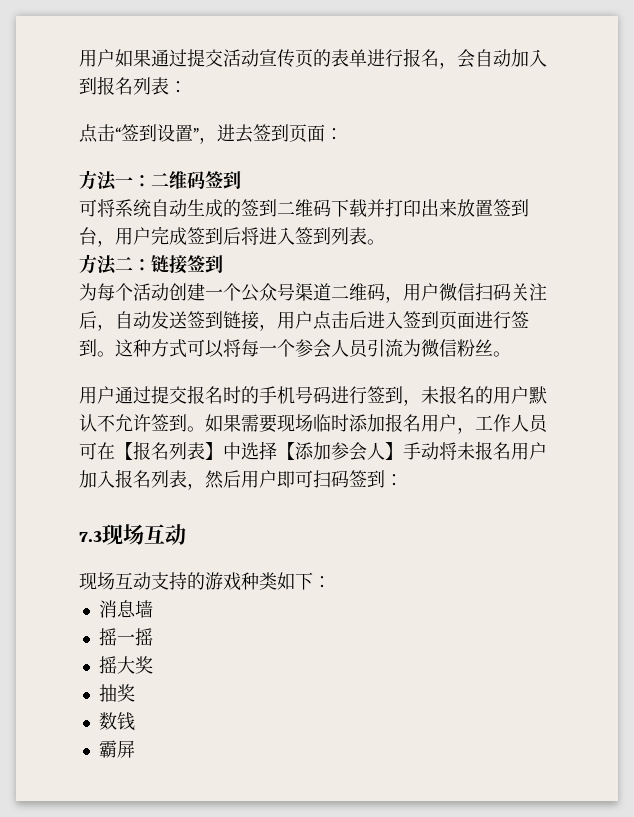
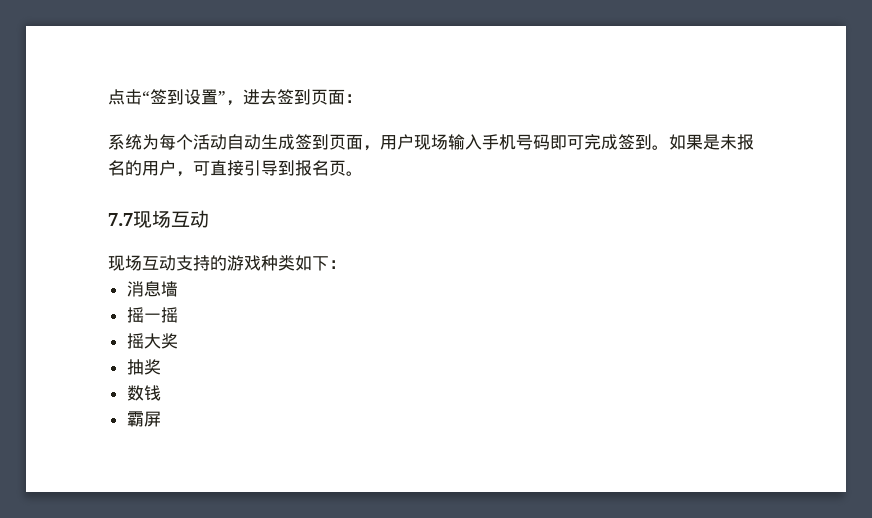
[79,48,547,69] [79,76,187,95] 用户如果通过提交活动宣传页的表单进行报名，会自动加入到报名列表： // -> (108, 97) none
[79,170,241,191] [79,199,529,217] [79,226,385,247] [79,254,223,275] [79,283,547,303] [79,311,529,331] [79,339,511,358] [79,385,547,406] [79,413,549,434] [79,441,547,461] [79,469,403,490] [79,531,102,542] 方法一：二维码签到 // 可将系统自动生成的签到二维码下载并打印出来放置签到台，用户完成签到后将进入签到列表。 // 方法二：链接签到 // 为每个活动创建一个公众号渠道二维码，用户微信扫码关注后，自动发送签到链接，用户点击后进入签到页面进行签到。这种方式可以将每一个参会人员引流为微信粉丝。 // 用户通过提交报名时的手机号码进行签到，未报名的用户默认不允许签到。如果需要现场临时添加报名用户，工作人员可在【报名列表】中选择【添加参会人】手动将未报名用户加入报名列表，然后用户即可扫码签到： // 7.3 -> [108,134,754,151] [108,160,363,177] [108,213,133,226] 系统为每个活动自动生成签到页面，用户现场输入手机号码即可完成签到。如果是未报名的用户，可直接引导到报名页。 // 7.7

